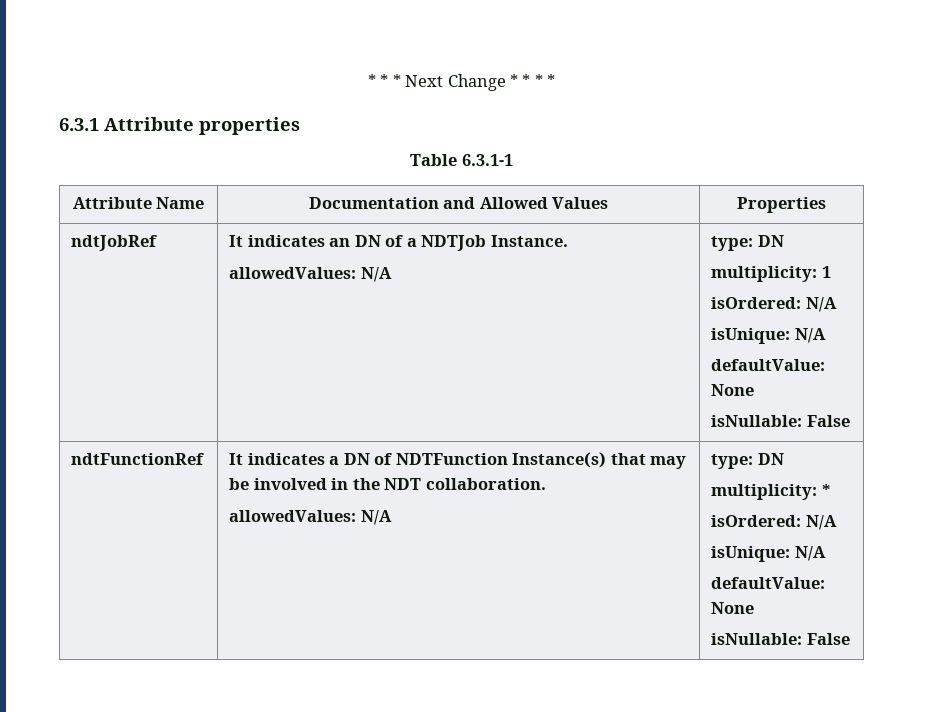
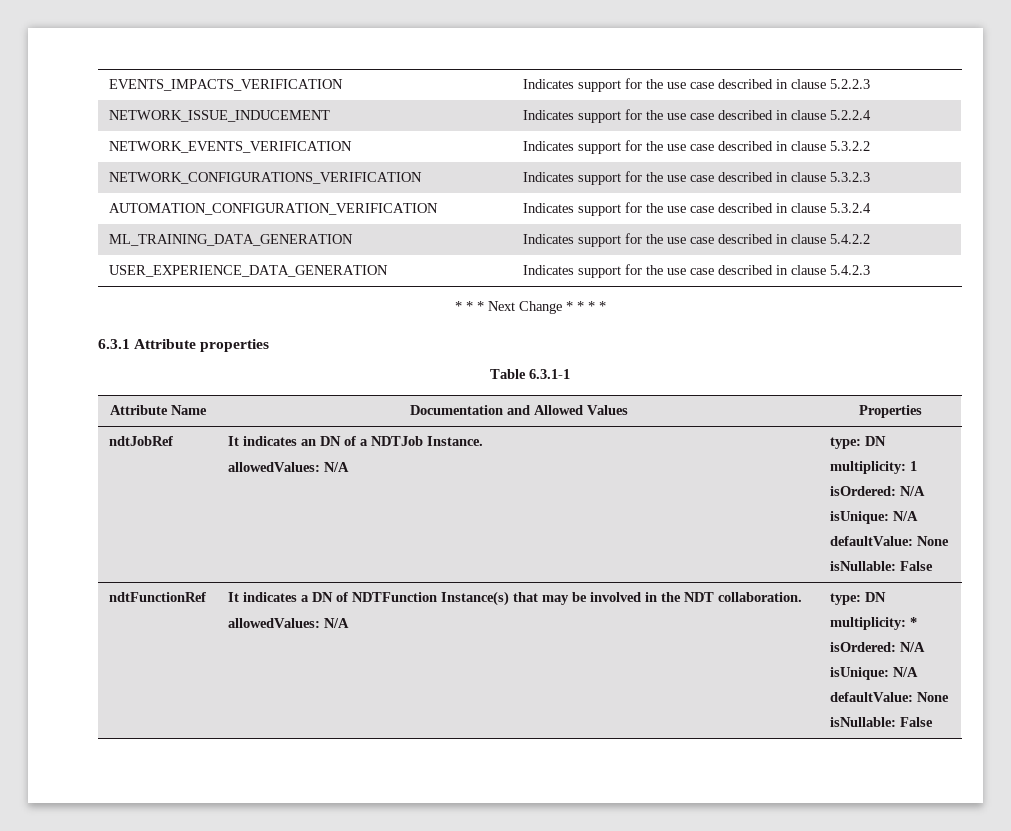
(367, 80) none -> [108,79,343,91] [522,78,870,92] [108,110,330,122] [522,109,871,123] [108,141,352,153] [522,140,870,154] [108,172,422,184] [522,171,870,185] [108,203,438,215] [522,202,871,216] [108,234,353,246] [522,233,870,247] [108,265,388,277] [522,264,870,278] EVENTS_IMPACTS_VERIFICATION | Indicates support for the use case described in clause 5.2.2.3 // NETWORK_ISSUE_INDUCEMENT | Indicates support for the use case described in clause 5.2.2.4 // NETWORK_EVENTS_VERIFICATION | Indicates support for the use case described in clause 5.3.2.2 // NETWORK_CONFIGURATIONS_VERIFICATION | Indicates support for the use case described in clause 5.3.2.3 // AUTOMATION_CONFIGURATION_VERIFICATION | Indicates support for the use case described in clause 5.3.2.4 // ML_TRAINING_DATA_GENERATION | Indicates support for the use case described in clause 5.4.2.2 // USER_EXPERIENCE_DATA_GENERATION | Indicates support for the use case described in clause 5.4.2.3 //

